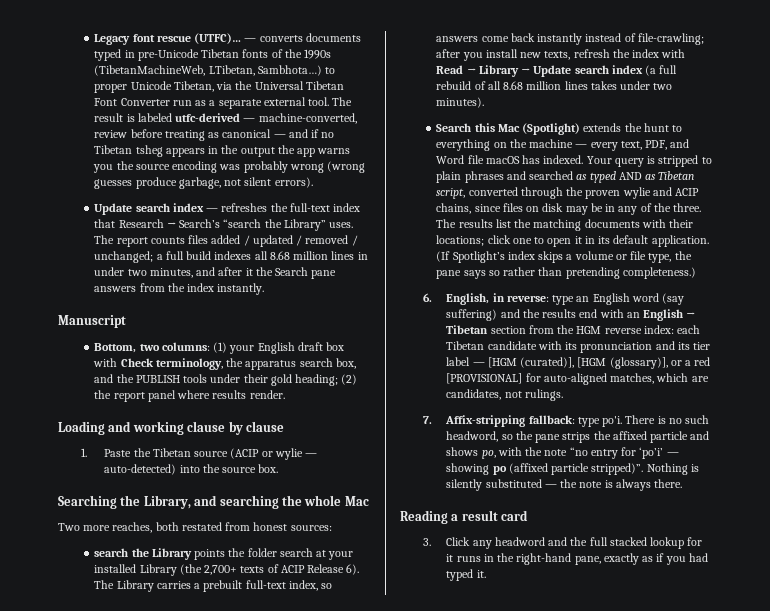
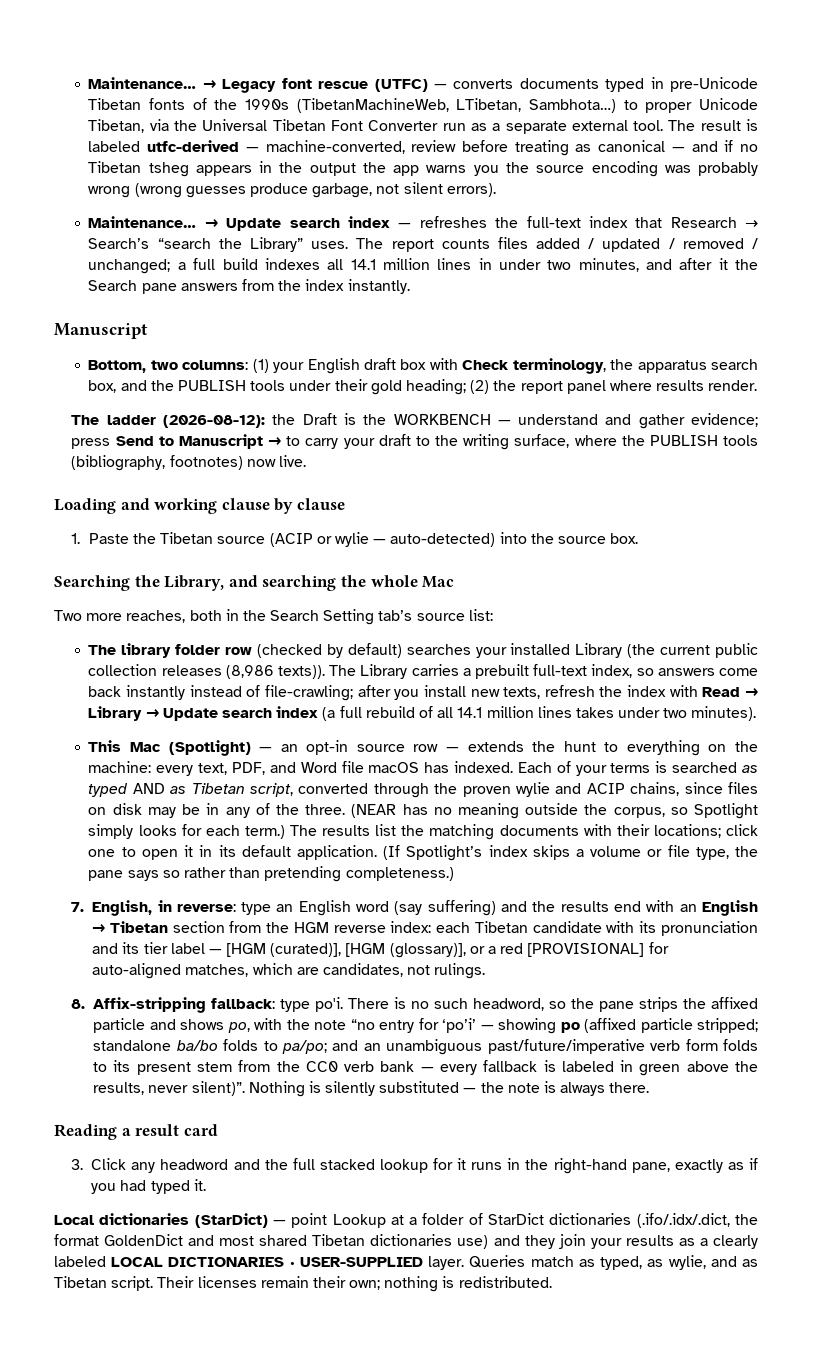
(94, 39) none -> [88,77,216,89] Maintenance… →
[194,33,242,44] (UTFC)… -> [374,79,428,92] (UTFC)
(313, 182) none -> [88,216,218,228] Maintenance… →
[269,251,290,260] 8.68 -> [350,259,376,270] 14.1
(285, 394) none -> [71,413,759,429] [71,434,758,450] [71,455,306,471] // The ladder (2026-08-12): the Draft is the WORKBENCH — understand and gather evidence; press Send to Manuscript → to carry your draft to the writing surface, where the PUBLISH tools (bibliography, footnotes) now live.
[181,522,332,531] [94,548,354,560] [94,564,360,576] restated from honest sources: // search the Library points the folder search at your installed Library (the 2,700+ texts of ACIP Release 6). -> [225,609,493,625] [88,643,759,658] [88,664,326,679] in the Search Setting tab’s source list: // The library folder row (checked by default) searches your installed Library (the current public collection releases (8,986 texts)).
[503,81,524,90] 8.68 -> [457,707,483,718] 14.1
[436,123,581,135] Search this Mac (Spotlight) -> [88,740,460,756] This Mac (Spotlight) — an opt-in source row —
[529,139,588,148] machine — -> [88,761,152,773] machine:
[586,155,712,167] [436,171,526,183] Your query is stripped to plain phrases and -> [517,761,668,776] Each of your terms is
(702, 207) none -> [351,803,758,819] [88,824,285,839] (NEAR has no meaning outside the corpus, so Spotlight simply looks for each term.)
[423,293,433,302] 6. -> [71,902,85,912] 7.
[423,416,433,424] 7. -> [71,999,86,1009] 8.
[591,463,644,475] stripped)”. -> [696,1018,758,1033] [93,1039,758,1055] [93,1060,759,1076] [93,1081,245,1096] stripped; standalone ba/bo folds to pa/po; and an unambiguous past/future/imperative verb form folds to its present stem from the CC0 verb bank — every fallback is labeled in green above the results, never silent)”.
(486, 574) none -> [54,1213,758,1228] [54,1234,759,1249] [54,1255,759,1270] [54,1276,552,1292] // Local dictionaries (StarDict) — point Lookup at a folder of StarDict dictionaries (.ifo/.idx/.dict, the format GoldenDict and most shared Tibetan dictionaries use) and they join your results as a clearly labeled LOCAL DICTIONARIES · USER-SUPPLIED layer. Queries match as typed, as wylie, and as Tibetan script. Their licenses remain their own; nothing is redistributed.

